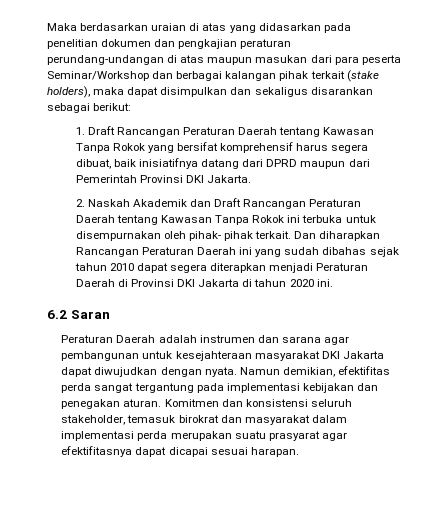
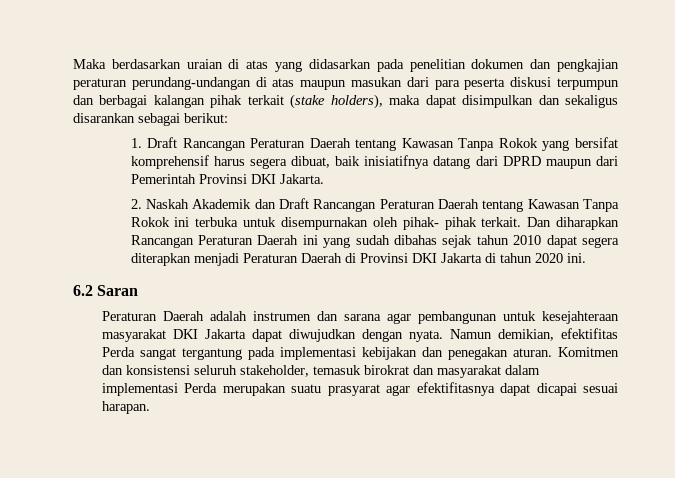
[47,71,149,81] Seminar/Workshop -> [510,77,620,90] diskusi terpumpun
[61,383,92,393] perda -> [101,347,135,357] Perda
[137,431,168,441] perda -> [184,383,218,393] Perda

